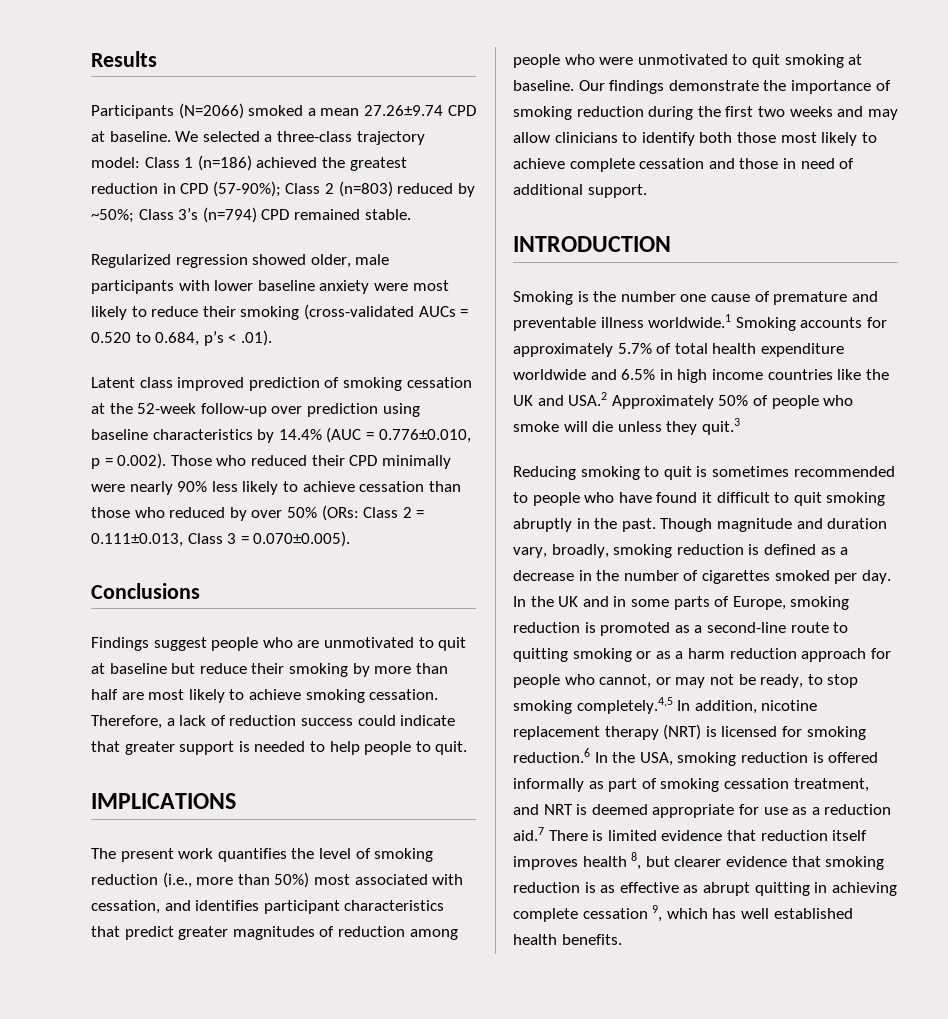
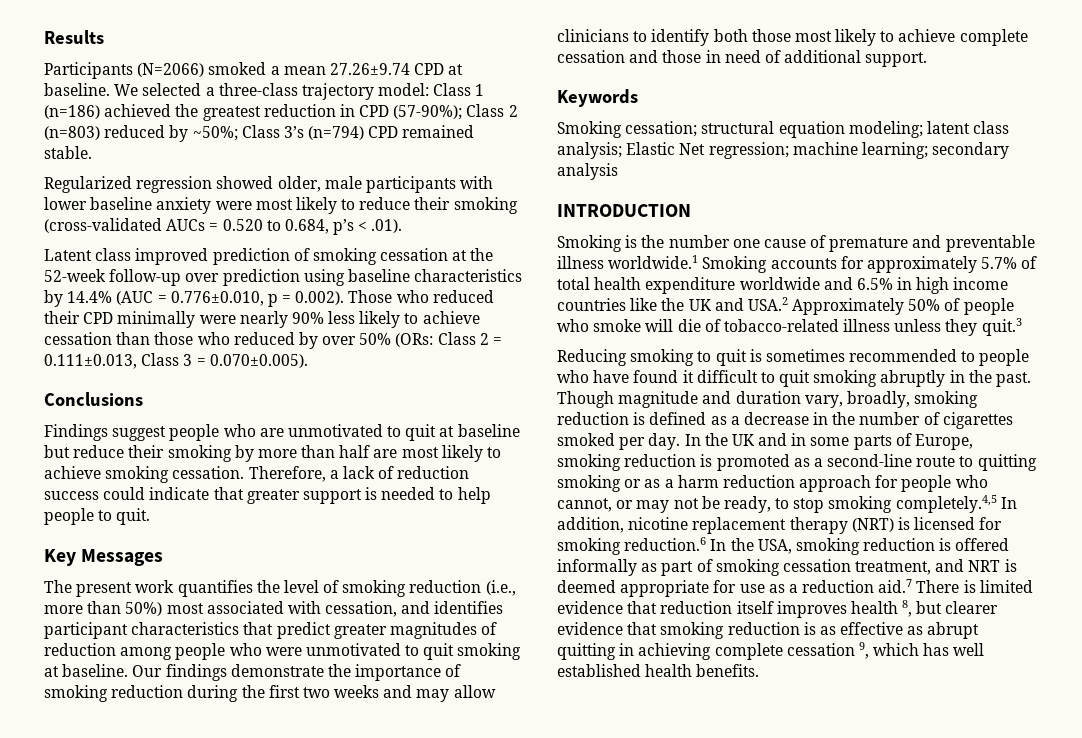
[91,793,236,809] IMPLICATIONS -> [44,549,164,566] Key Messages
(647, 191) none -> [557,89,638,107] [557,121,1010,138] [557,142,1010,159] [557,163,618,180] // Keywords // Smoking cessation; structural equation modeling; latent class analysis; Elastic Net regression; machine learning; secondary analysis
(614, 426) none -> [704,319,891,332] of tobacco-related illness

